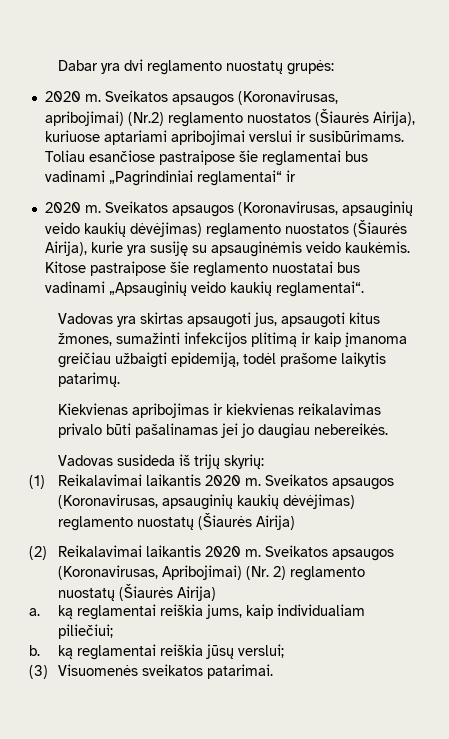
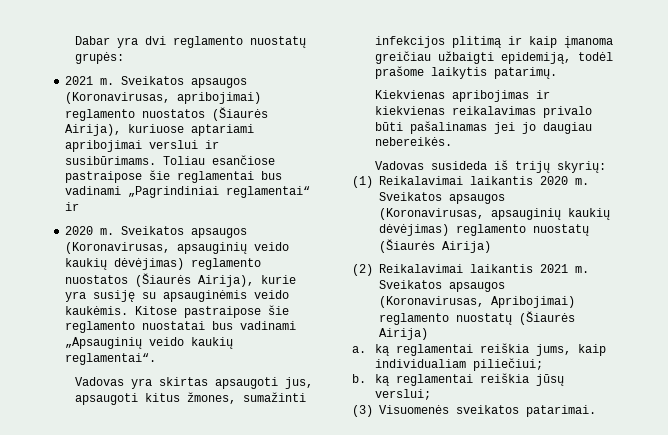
[44,91,81,102] 2020 -> [65,76,94,85] 2021
[127,112,164,126] (Nr.2) -> (262, 98) none
[204,546,241,557] 2020 -> [540,264,568,273] 2021
[245,566,286,580] (Nr. 2) -> (575, 302) none

